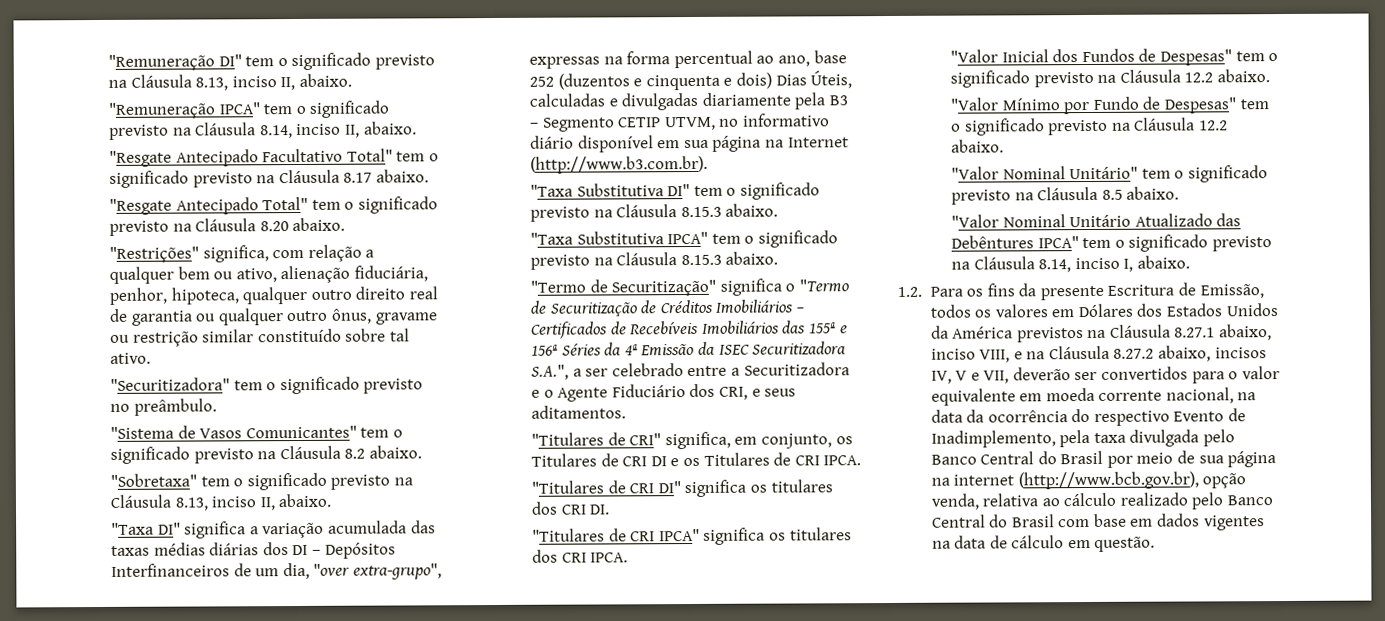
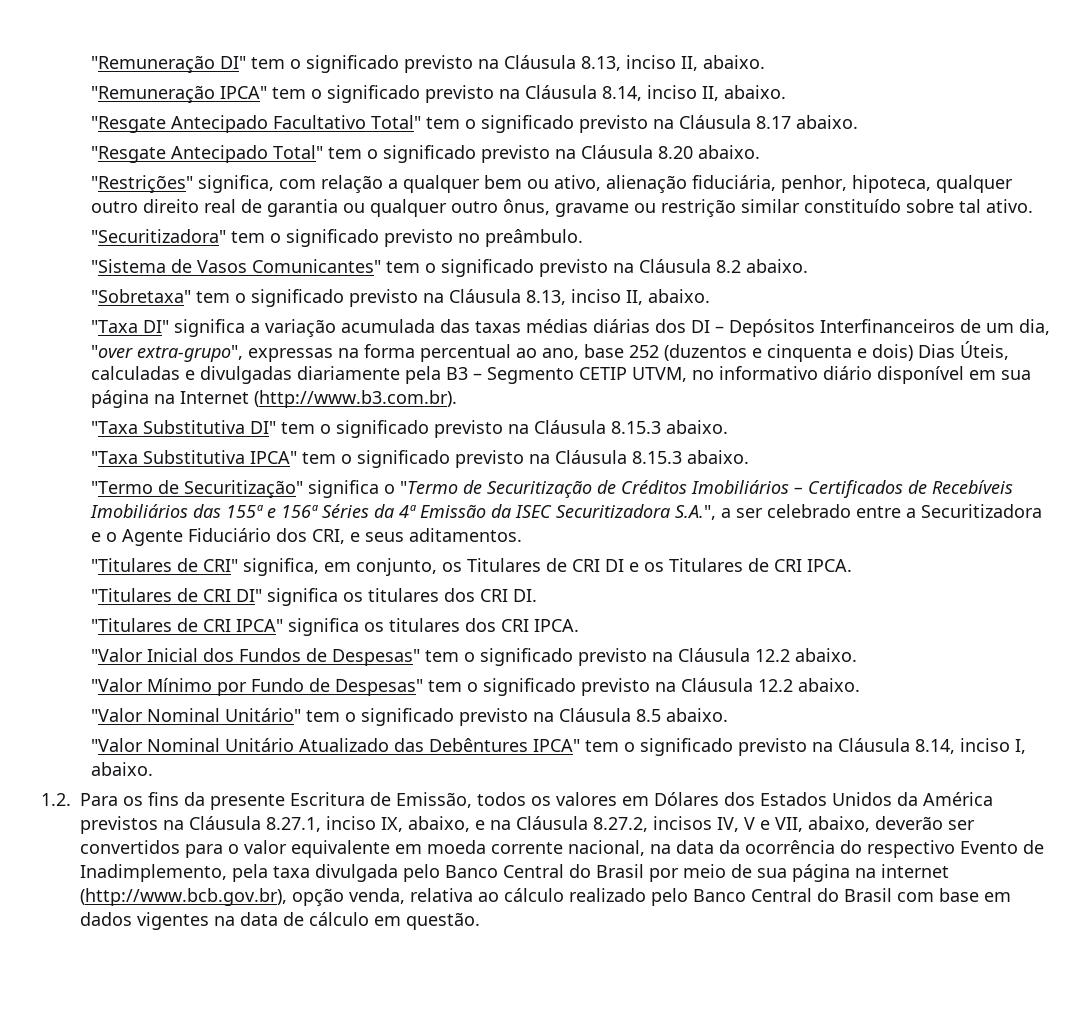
[1174,324,1273,341] [930,348,1011,363] 8.27.1 abaixo, inciso VIII, -> [266,816,470,832] 8.27.1, inciso IX, abaixo,
[1113,345,1212,362] 8.27.2 abaixo, -> [593,817,648,832] 8.27.2,
(1010, 377) none -> [808,816,870,832] abaixo,

